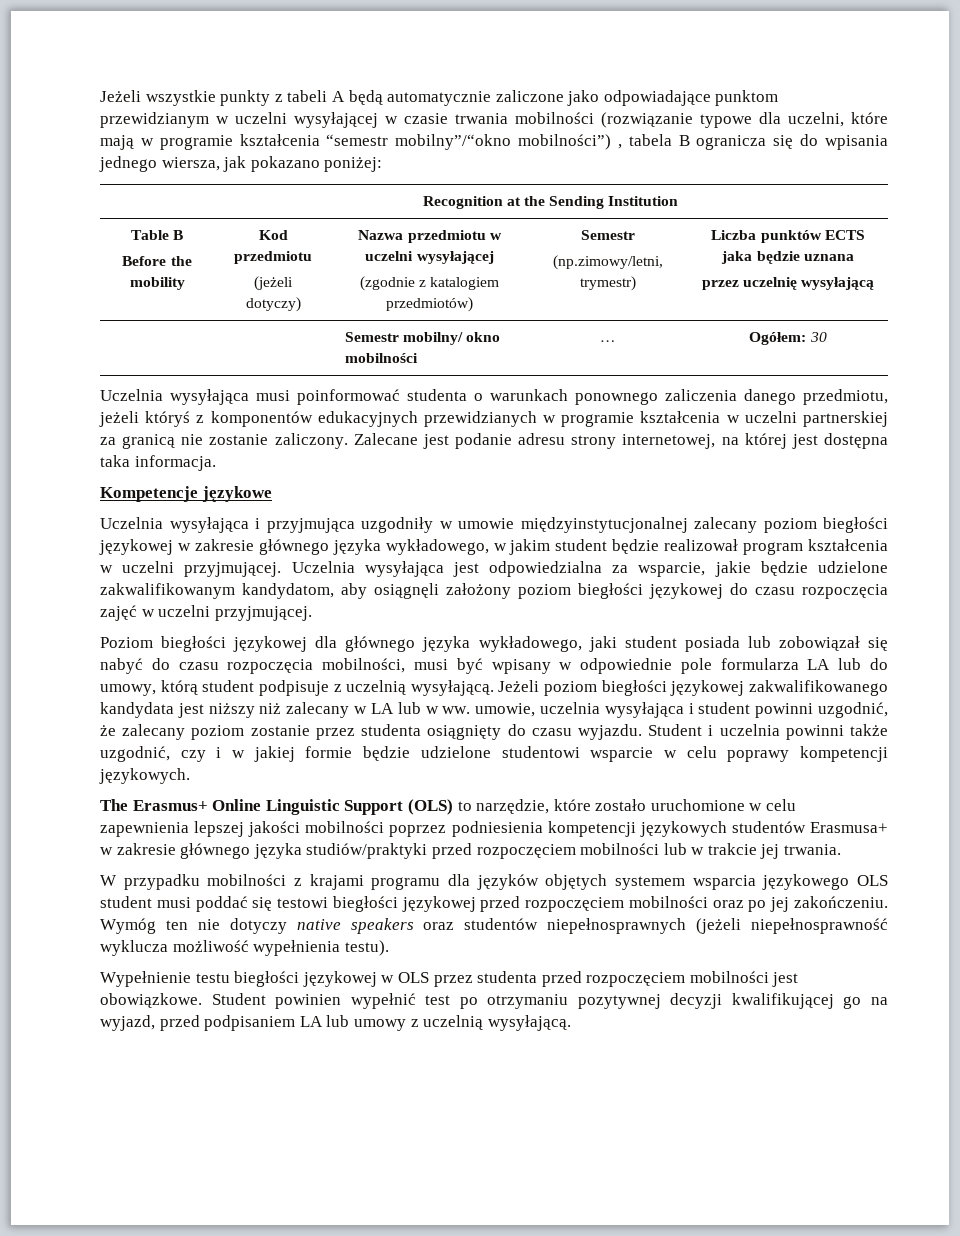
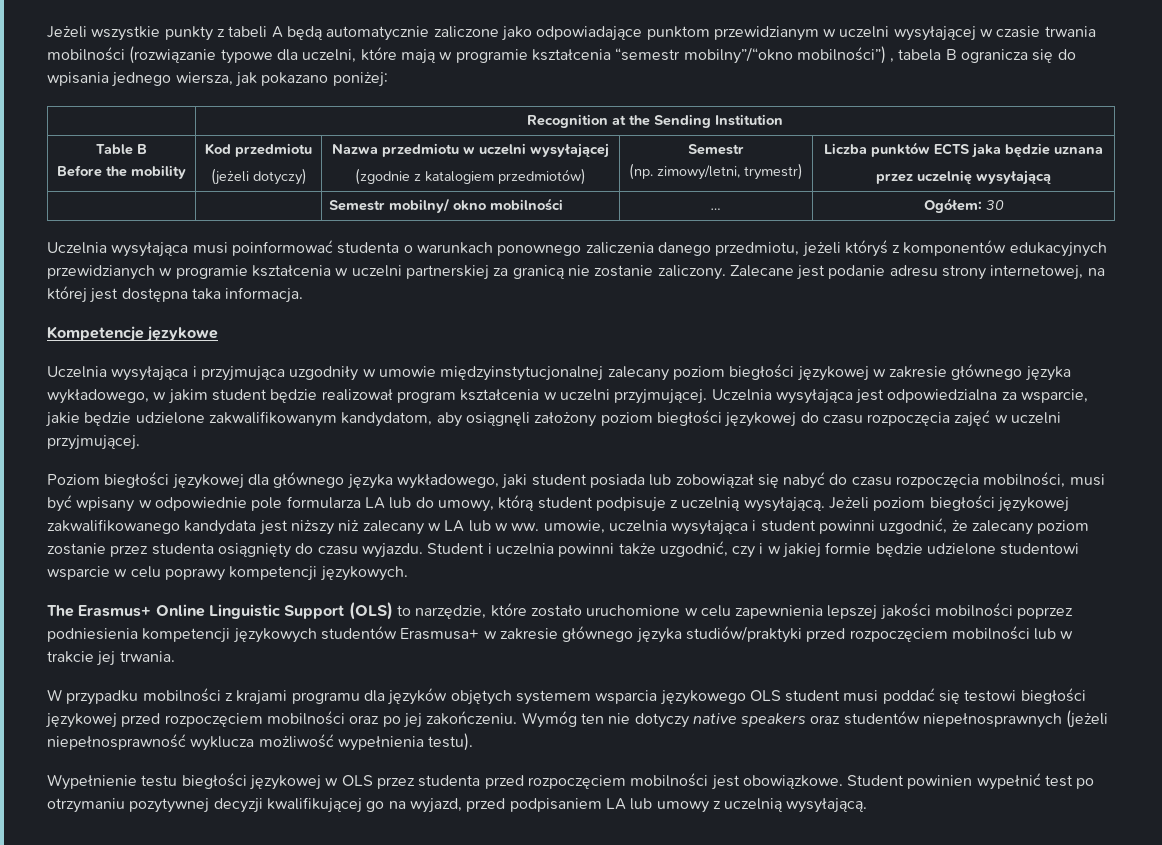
[552,255,663,270] (np.zimowy/letni, -> [629,163,740,180] (np. zimowy/letni,

